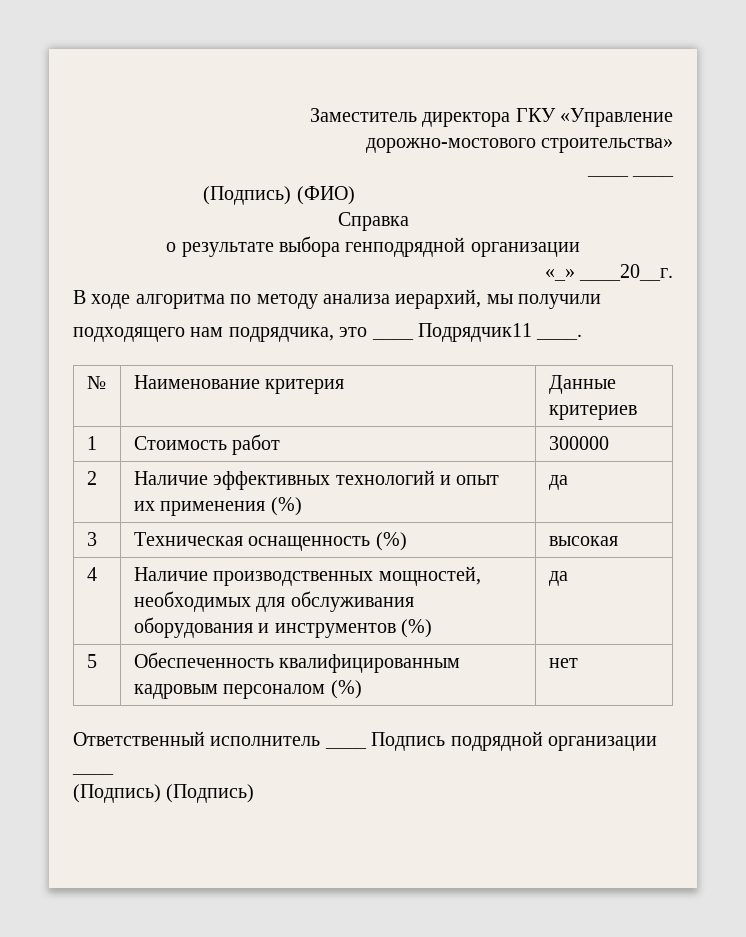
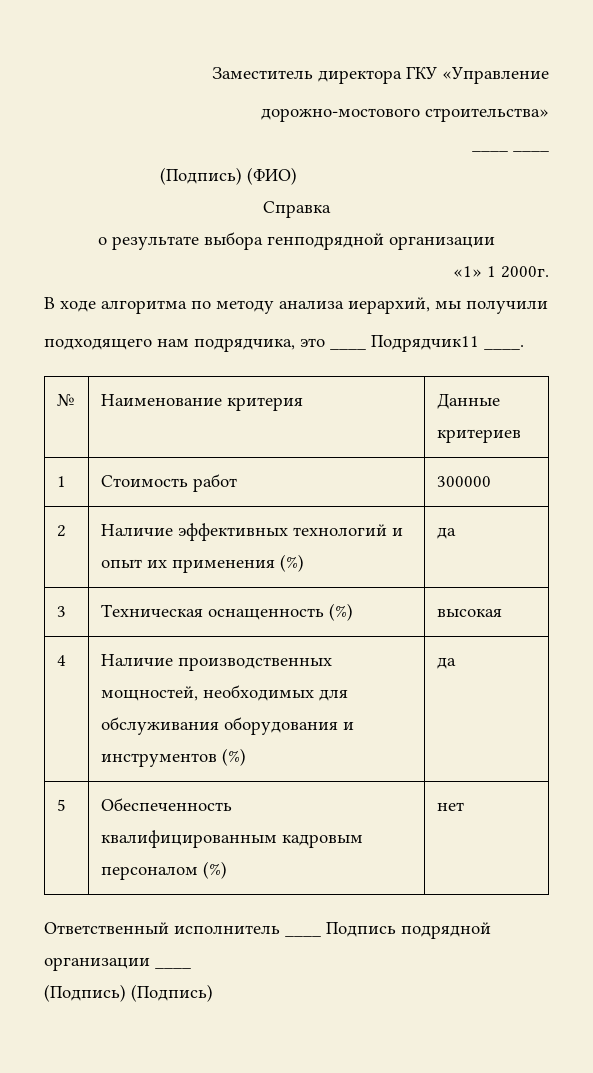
[544,264,673,281] «_» ____20__г. -> [453,266,549,278] «1» 1 2000г.

